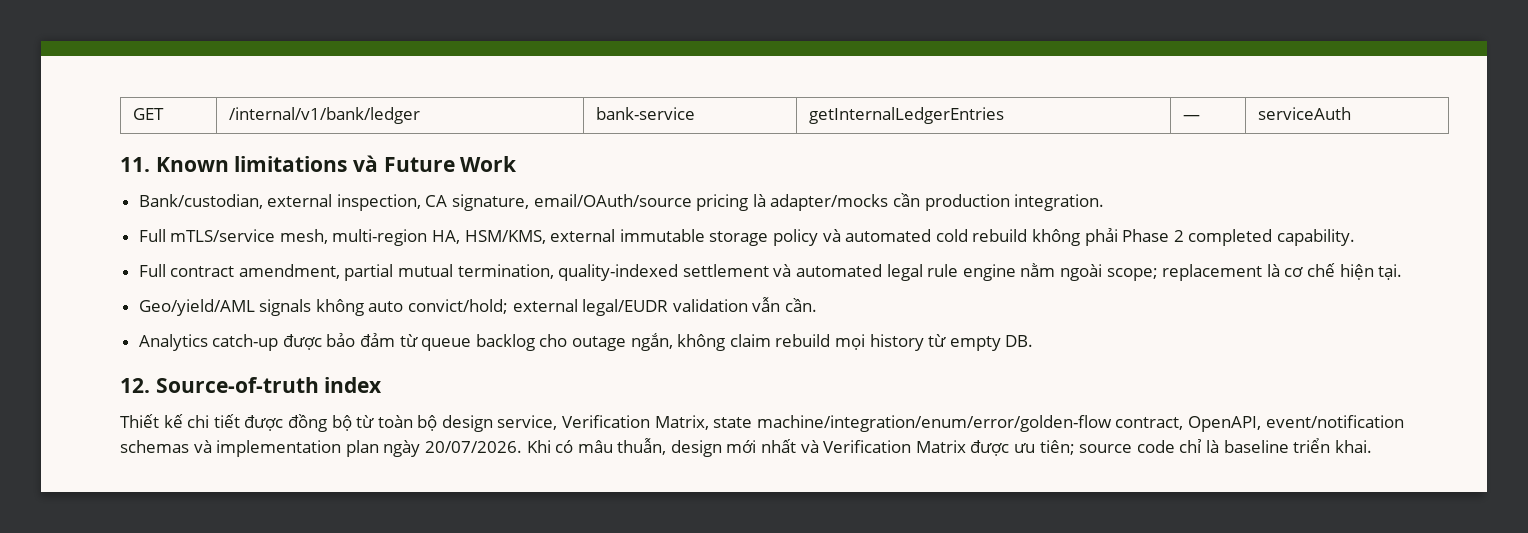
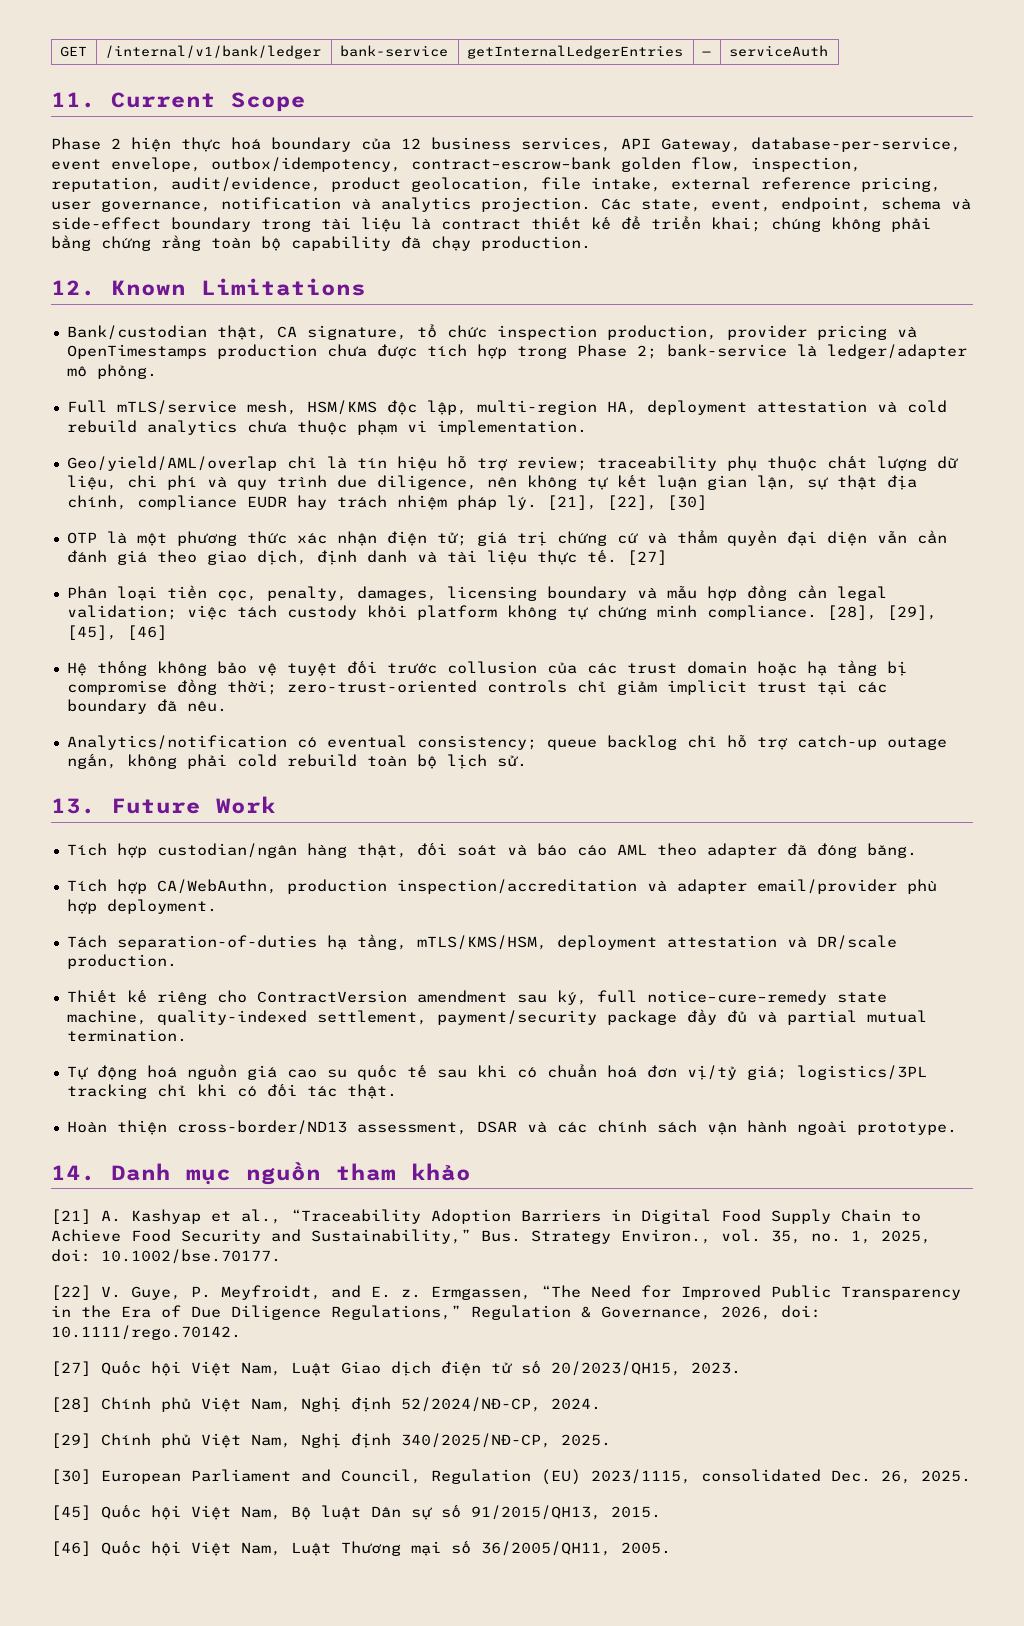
[155,155,518,172] [138,193,1105,211] [138,228,1355,246] [138,263,1403,281] [138,297,818,316] [138,333,1034,351] [120,377,383,393] [120,414,1404,432] [120,438,1372,457] Known limitations và Future Work // Bank/custodian, external inspection, CA signature, email/OAuth/source pricing là adapter/mocks cần production integration. // Full mTLS/service mesh, multi-region HA, HSM/KMS, external immutable storage policy và automated cold rebuild không phải Phase 2 completed capability. // Full contract amendment, partial mutual termination, quality-indexed settlement và automated legal rule engine nằm ngoài scope; replacement là cơ chế hiện tại. // Geo/yield/AML signals không auto convict/hold; external legal/EUDR validation vẫn cần. // Analytics catch-up được bảo đảm từ queue backlog cho outage ngắn, không claim rebuild mọi history từ empty DB. // 12. Source-of-truth index // Thiết kế chi tiết được đồng bộ từ toàn bộ design service, Verification Matrix, state machine/integration/enum/error/golden-flow contract, OpenAPI, event/notification schemas và implementation plan ngày 20/07/2026. Khi có mâu thuẫn, design mới nhất và Verification Matrix được ưu tiên; source code chỉ là baseline triển khai. -> [111,92,306,112] [51,137,961,152] [51,157,861,172] [51,177,941,192] [51,197,971,212] [51,216,931,232] [51,235,591,251] [51,278,366,296] [66,324,917,340] [66,344,967,359] [66,364,157,379] [66,400,947,415] [66,420,587,435] [66,455,958,471] [66,475,917,490] [66,495,707,510] [66,530,947,546] [66,550,667,565] [66,585,887,601] [66,605,937,620] [66,625,167,640] [66,660,907,676] [66,679,887,695] [66,699,227,714] [66,734,947,750] [66,753,527,769] [51,796,276,814] [66,843,917,858] [66,879,937,894] [66,899,217,914] [66,934,897,950] [66,954,177,969] [66,990,887,1005] [66,1009,927,1025] [66,1029,187,1042] [66,1064,927,1080] [66,1084,397,1099] [66,1120,957,1135] [51,1162,471,1185] [51,1209,921,1224] [51,1229,931,1244] [51,1249,281,1264] [51,1285,961,1300] [51,1305,821,1320] [51,1325,241,1340] [51,1361,741,1376] [51,1397,601,1412] [51,1433,611,1448] [51,1469,971,1485] [51,1505,661,1520] [51,1541,671,1556] Current Scope // Phase 2 hiện thực hoá boundary của 12 business services, API Gateway, database-per-service, event envelope, outbox/idempotency, contract–escrow–bank golden flow, inspection, reputation, audit/evidence, product geolocation, file intake, external reference pricing, user governance, notification và analytics projection. Các state, event, endpoint, schema và side-effect boundary trong tài liệu là contract thiết kế để triển khai; chúng không phải bằng chứng rằng toàn bộ capability đã chạy production. // 12. Known Limitations // Bank/custodian thật, CA signature, tổ chức inspection production, provider pricing và OpenTimestamps production chưa được tích hợp trong Phase 2; bank-service là ledger/adapter mô phỏng. // Full mTLS/service mesh, HSM/KMS độc lập, multi-region HA, deployment attestation và cold rebuild analytics chưa thuộc phạm vi implementation. // Geo/yield/AML/overlap chỉ là tín hiệu hỗ trợ review; traceability phụ thuộc chất lượng dữ liệu, chi phí và quy trình due diligence, nên không tự kết luận gian lận, sự thật địa chính, compliance EUDR hay trách nhiệm pháp lý. [21], [22], [30] // OTP là một phương thức xác nhận điện tử; giá trị chứng cứ và thẩm quyền đại diện vẫn cần đánh giá theo giao dịch, định danh và tài liệu thực tế. [27] // Phân loại tiền cọc, penalty, damages, licensing boundary và mẫu hợp đồng cần legal validation; việc tách custody khỏi platform không tự chứng minh compliance. [28], [29], [45], [46] // Hệ thống không bảo vệ tuyệt đối trước collusion của các trust domain hoặc hạ tầng bị compromise đồng thời; zero-trust-oriented controls chỉ giảm implicit trust tại các boundary đã nêu. // Analytics/notification có eventual consistency; queue backlog chỉ hỗ trợ catch-up outage ngắn, không phải cold rebuild toàn bộ lịch sử. // 13. Future Work // Tích hợp custodian/ngân hàng thật, đối soát và báo cáo AML theo adapter đã đóng băng. // Tích hợp CA/WebAuthn, production inspection/accreditation và adapter email/provider phù hợp deployment. // Tách separation-of-duties hạ tầng, mTLS/KMS/HSM, deployment attestation và DR/scale production. // Thiết kế riêng cho ContractVersion amendment sau ký, full notice–cure–remedy state machine, quality-indexed settlement, payment/security package đầy đủ và partial mutual termination. // Tự động hoá nguồn giá cao su quốc tế sau khi có chuẩn hoá đơn vị/tỷ giá; logistics/3PL tracking chỉ khi có đối tác thật. // Hoàn thiện cross-border/ND13 assessment, DSAR và các chính sách vận hành ngoài prototype. // 14. Danh mục nguồn tham khảo // [21] A. Kashyap et al., “Traceability Adoption Barriers in Digital Food Supply Chain to Achieve Food Security and Sustainability,” Bus. Strategy Environ., vol. 35, no. 1, 2025, doi: 10.1002/bse.70177. // [22] V. Guye, P. Meyfroidt, and E. z. Ermgassen, “The Need for Improved Public Transparency in the Era of Due Diligence Regulations,” Regulation & Governance, 2026, doi: 10.1111/rego.70142. // [27] Quốc hội Việt Nam, Luật Giao dịch điện tử số 20/2023/QH15, 2023. // [28] Chính phủ Việt Nam, Nghị định 52/2024/NĐ-CP, 2024. // [29] Chính phủ Việt Nam, Nghị định 340/2025/NĐ-CP, 2025. // [30] European Parliament and Council, Regulation (EU) 2023/1115, consolidated Dec. 26, 2025. // [45] Quốc hội Việt Nam, Bộ luật Dân sự số 91/2015/QH13, 2015. // [46] Quốc hội Việt Nam, Luật Thương mại số 36/2005/QH11, 2005.

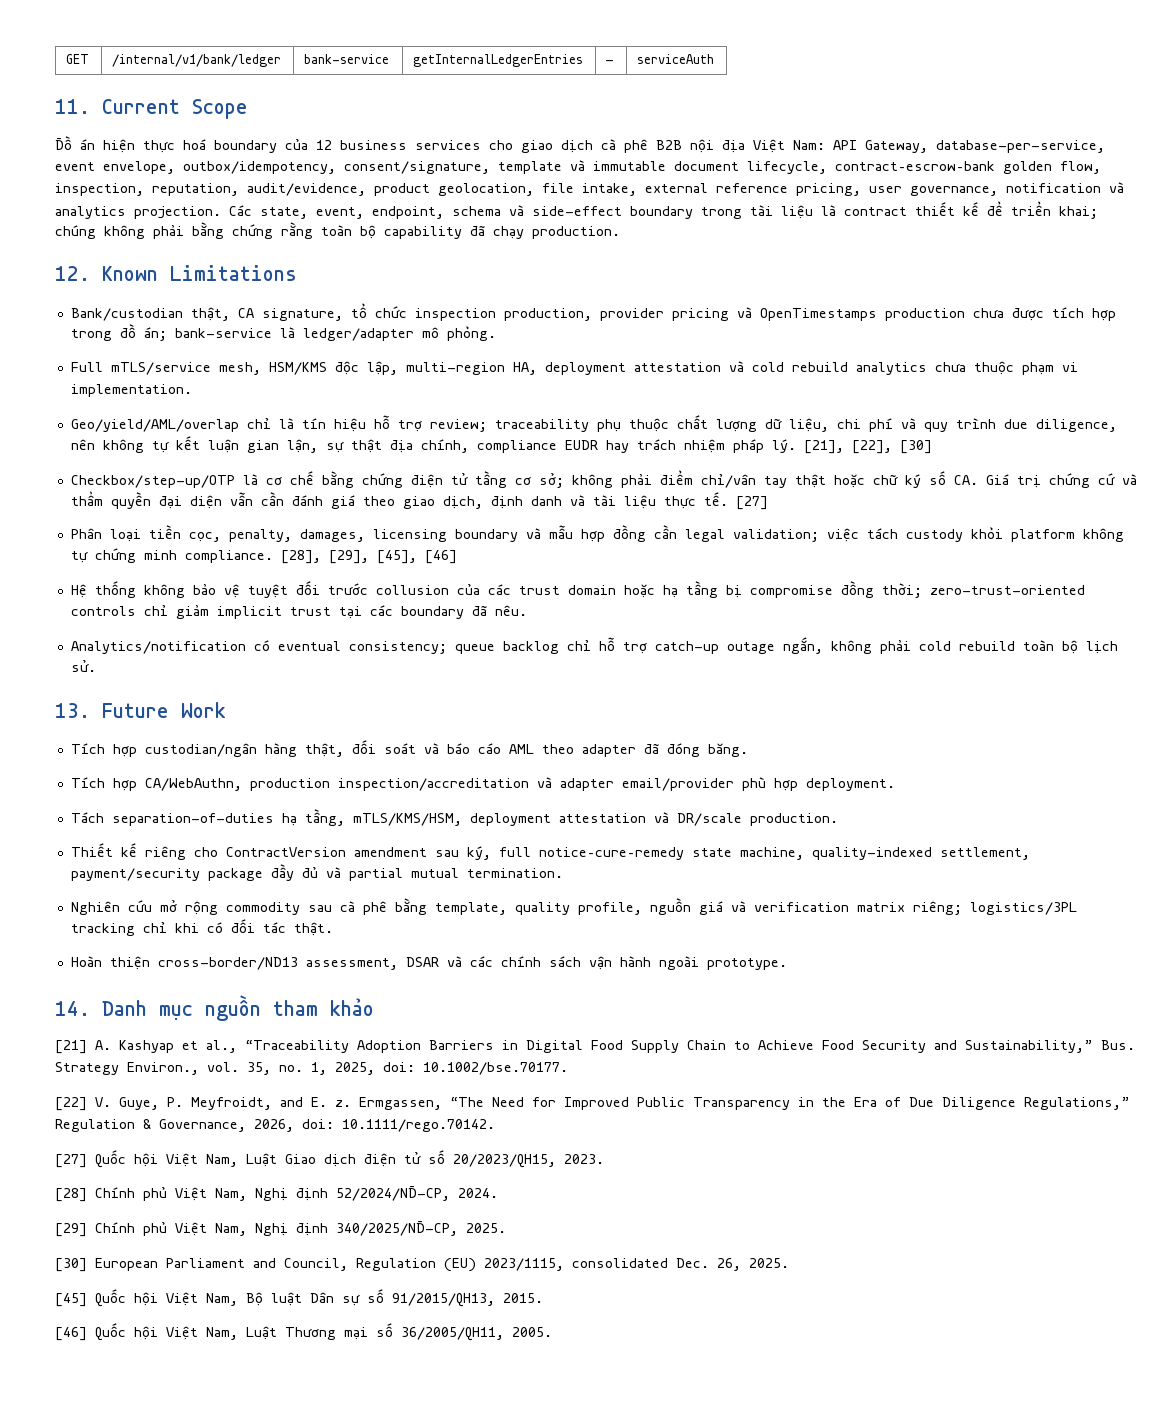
[51,137,121,150] Phase 2 -> [55,136,95,150] Đồ án
[521,137,611,152] services, -> [415,139,825,153] services cho giao dịch cà phê B2B nội địa Việt Nam:
(401, 164) none -> [344,160,827,174] consent/signature, template và immutable document lifecycle,
[576,344,657,359] Phase 2; -> [119,324,167,341] đồ án;
[66,531,507,546] OTP là một phương thức xác nhận điện tử; giá -> [70,470,1009,488] Checkbox/step-up/OTP là cơ chế bằng chứng điện tử tầng cơ sở; không phải điểm chỉ/vân tay thật hoặc chữ ký số CA. Giá
[66,1064,787,1080] Tự động hoá nguồn giá cao su quốc tế sau khi có chuẩn hoá đơn vị/tỷ giá; -> [70,898,962,915] Nghiên cứu mở rộng commodity sau cà phê bằng template, quality profile, nguồn giá và verification matrix riêng;

